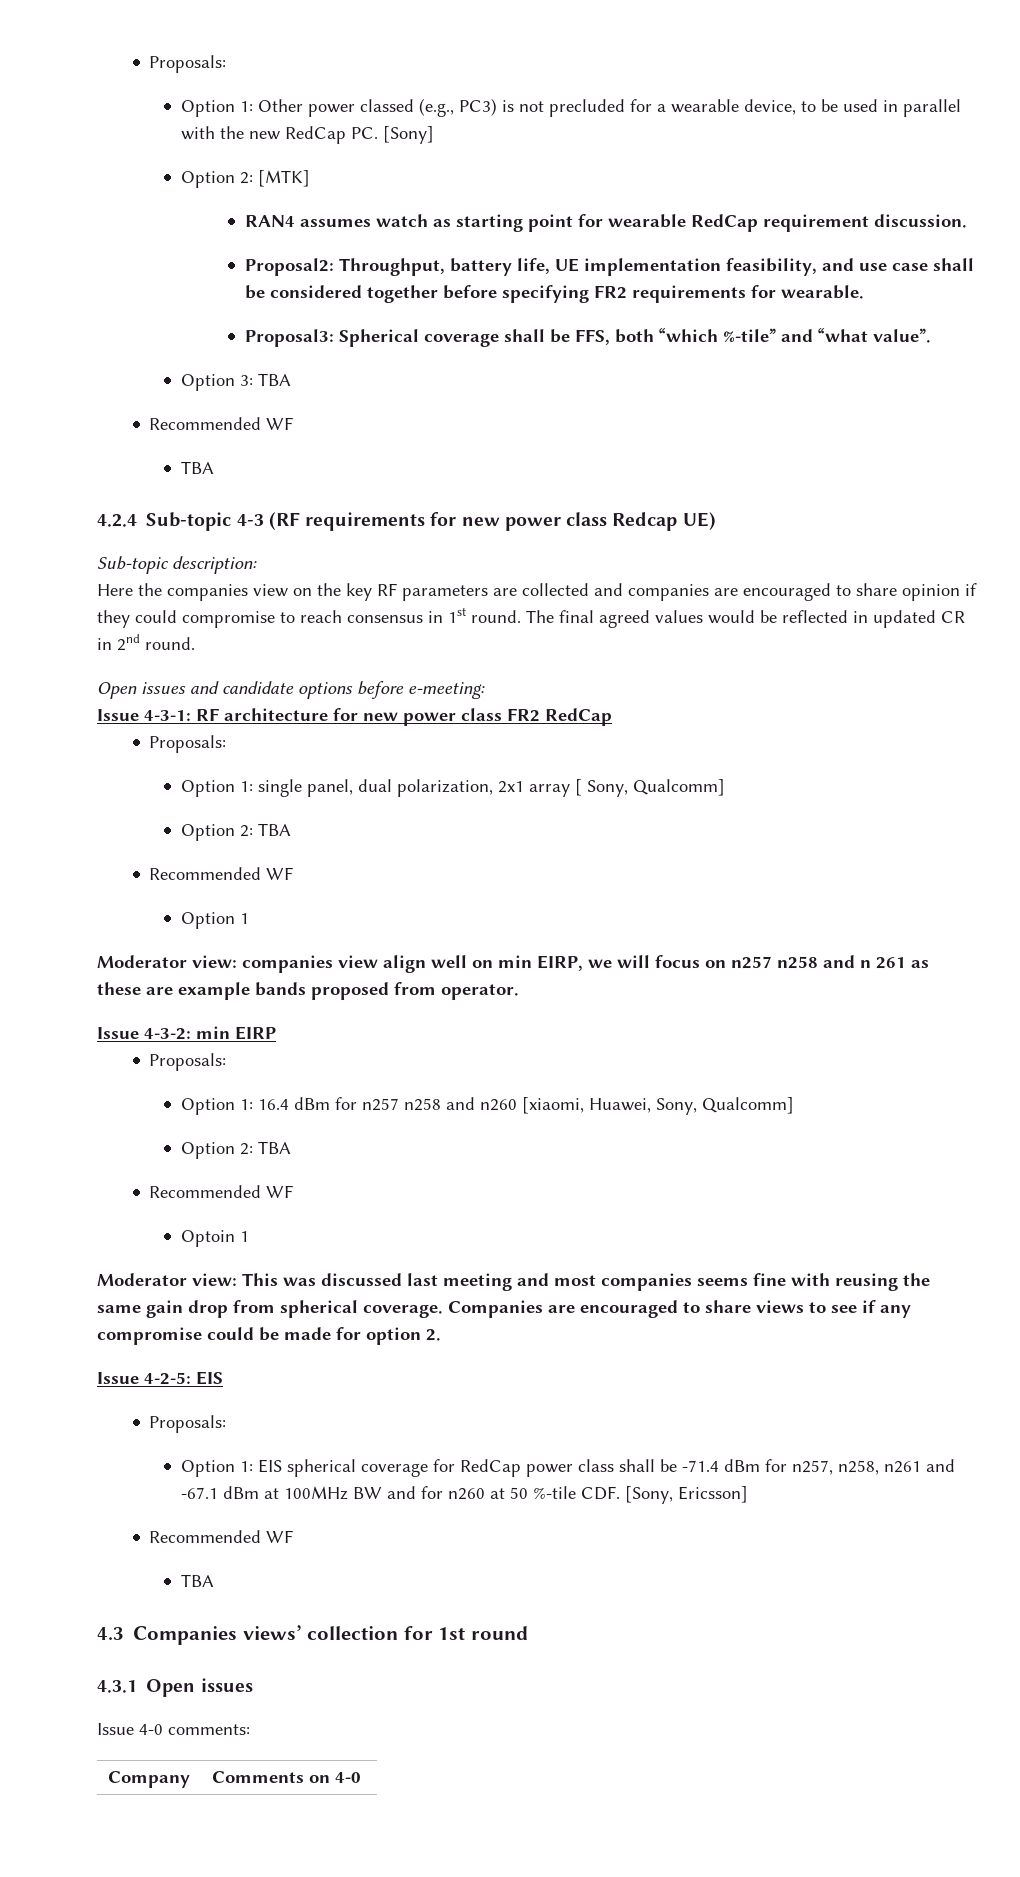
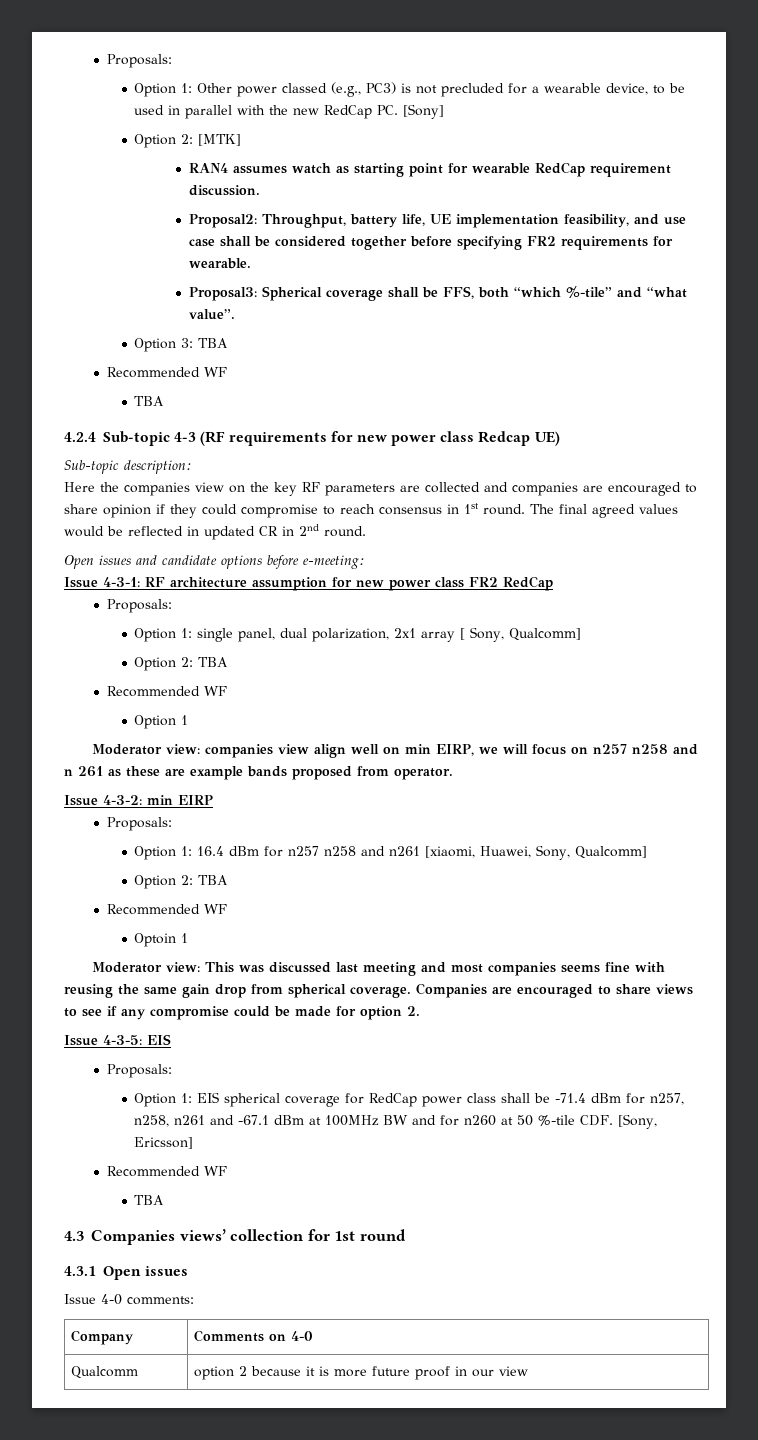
(328, 714) none -> [252,577,327,591] assumption
[480,1099,518,1111] n260 -> [389,846,421,856] n261
[144,1372,191,1385] 4-2-5: -> [103,1035,142,1045] 4-3-5:
(361, 1777) none -> [71,1366,139,1379] [194,1366,529,1380] // Qualcomm | option 2 because it is more future proof in our view

